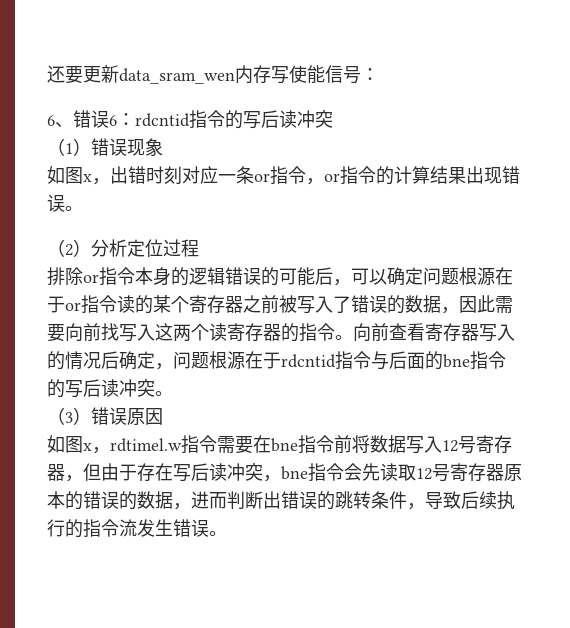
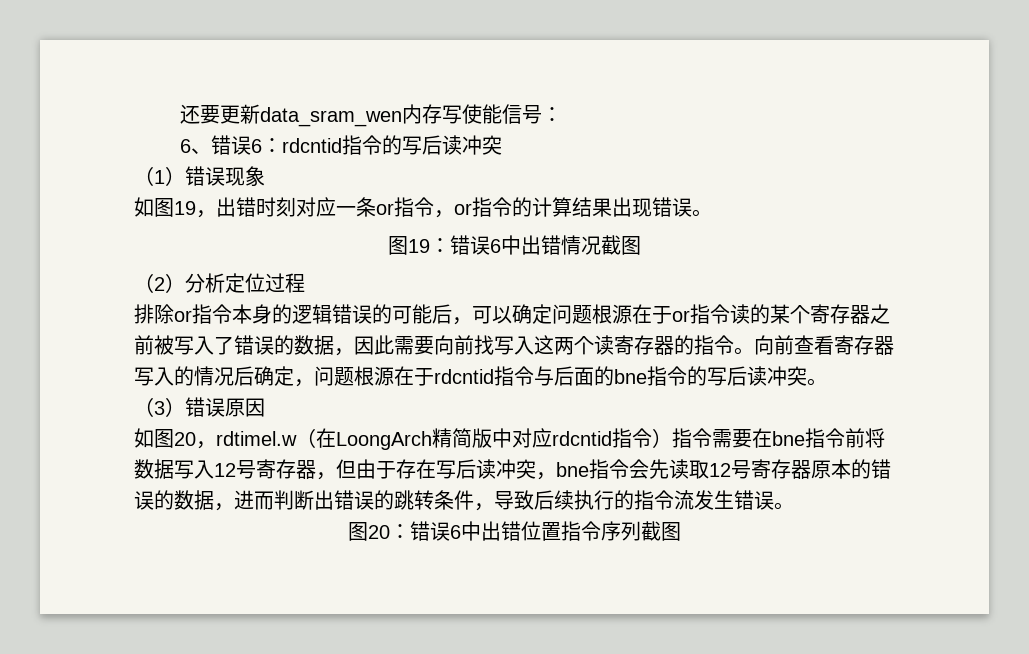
[83,174,92,182] x -> [174,201,196,215] 19
(83, 208) none -> [388,235,641,255] // 图19：错误6中出错情况截图
[83,438,182,454] x，rdtimel.w -> [174,428,672,450] 20，rdtimel.w（在LoongArch精简版中对应rdcntid指令）
(227, 533) none -> [348,521,681,541] // 图20：错误6中出错位置指令序列截图

